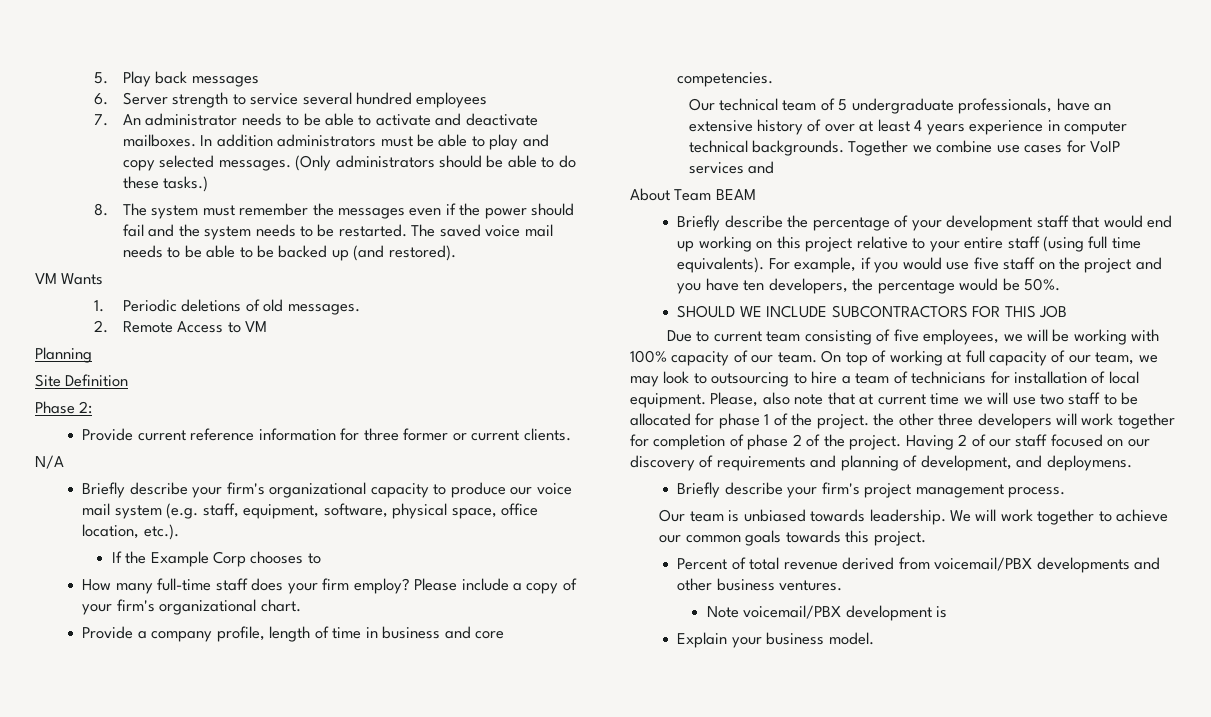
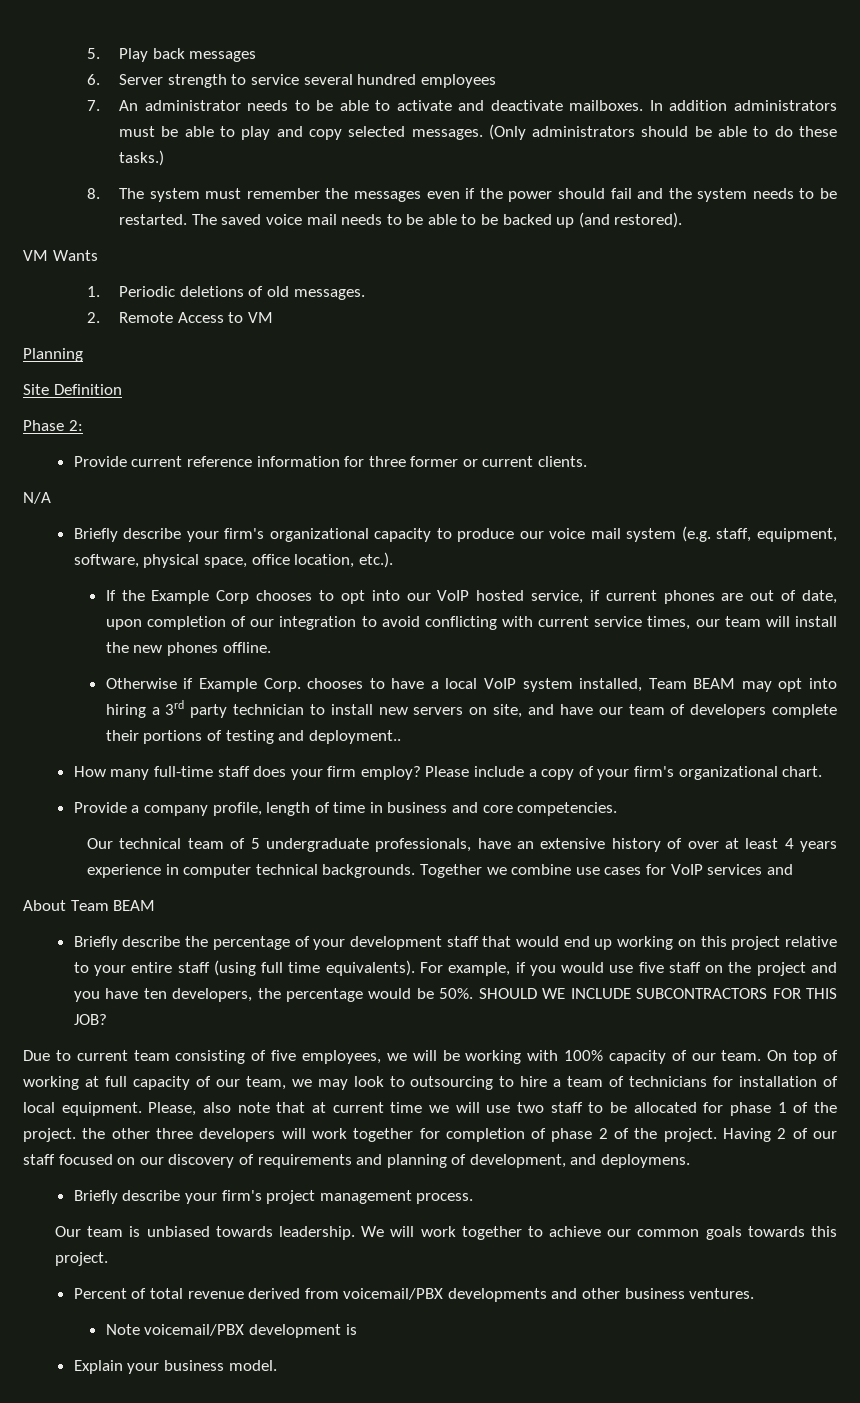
(321, 558) none -> [340,590,838,604] [105,616,837,630] [105,642,271,656] [105,678,837,692] [105,700,837,718] [105,730,401,744] opt into our VoIP hosted service, if current phones are out of date, upon completion of our integration to avoid conflicting with current service times, our team will install the new phones offline. // Otherwise if Example Corp. chooses to have a local VoIP system installed, Team BEAM may opt into hiring a 3rd party technician to install new servers on site, and have our team of developers complete their portions of testing and deployment..
(1061, 284) // -> (474, 993) none
[1039,305,1068,318] JOB -> [73,1014,107,1025] JOB?

